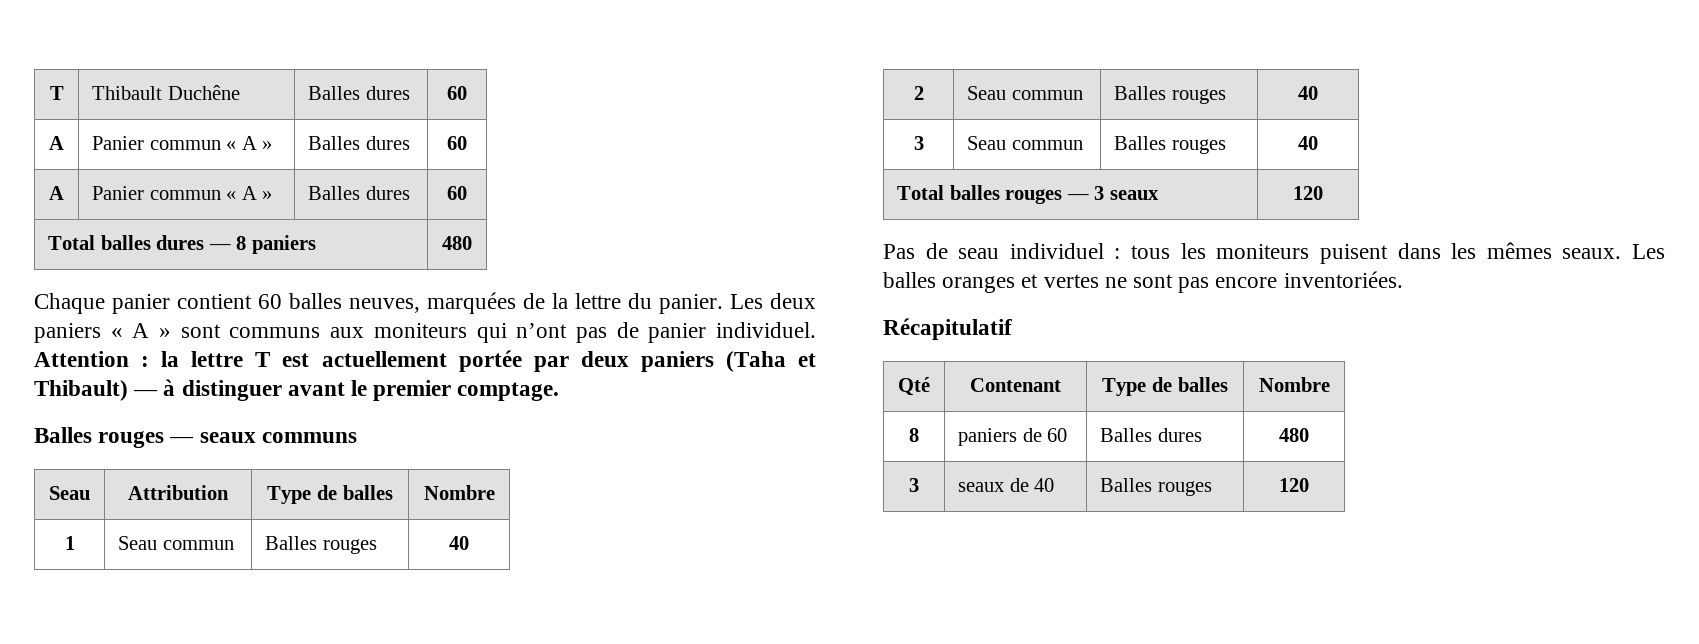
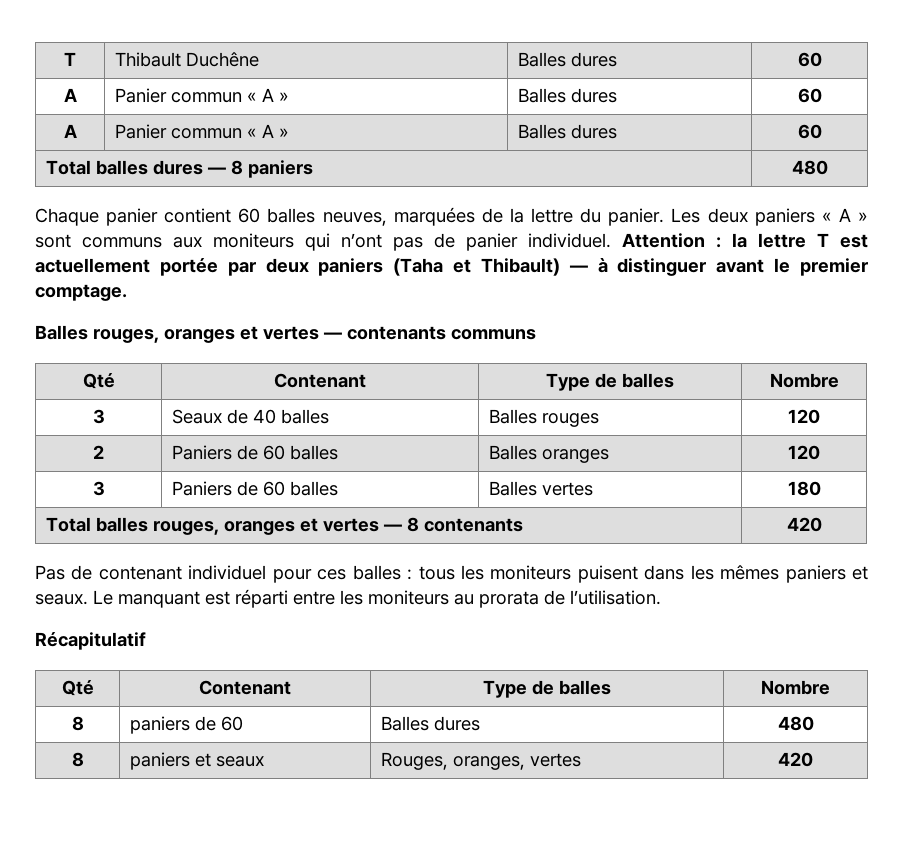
[98,431,256,448] rouges — seaux -> [93,326,446,343] rouges, oranges et vertes — contenants
[49,486,90,500] [128,485,229,500] [267,485,393,504] [423,485,495,500] [64,536,75,550] [118,536,234,550] [265,536,377,554] [449,536,469,550] Seau | Attribution | Type de balles | Nombre // 1 | Seau commun | Balles rouges | 40 -> [82,373,115,389] [274,373,366,388] [546,373,674,391] [769,373,839,388] [92,409,105,424] [171,409,329,424] [488,409,599,427] [788,409,820,424] Qté | Contenant | Type de balles | Nombre // 3 | Seaux de 40 balles | Balles rouges | 120
[967,86,1083,100] [1114,86,1226,104] [1298,86,1318,100] [913,136,924,150] [967,136,1083,150] [1114,136,1226,154] [1298,136,1318,150] [897,185,1159,204] [1293,186,1323,200] [883,243,1104,259] Seau commun | Balles rouges | 40 // 3 | Seau commun | Balles rouges | 40 // Total balles rouges — 3 seaux | 120 // Pas de seau individuel -> [171,445,338,460] [488,445,609,463] [788,445,820,460] [92,481,105,496] [171,481,338,496] [488,481,593,496] [787,481,821,496] [45,517,523,535] [786,517,822,532] [35,565,401,583] Paniers de 60 balles | Balles oranges | 120 // 3 | Paniers de 60 balles | Balles vertes | 180 // Total balles rouges, oranges et vertes — 8 contenants | 420 // Pas de contenant individuel pour ces balles
[1562,244,1666,259] [883,271,1403,293] seaux. Les balles oranges et vertes ne sont pas encore inventoriées. -> [785,565,868,583] [35,589,661,608] paniers et seaux. Le manquant est réparti entre les moniteurs au prorata de l’utilisation.
[909,478,919,492] [958,478,1055,492] [1100,478,1212,496] [1279,478,1309,492] 3 | seaux de 40 | Balles rouges | 120 -> [71,752,84,767] [129,752,264,770] [380,752,581,770] [778,752,813,767] 8 | paniers et seaux | Rouges, oranges, vertes | 420

